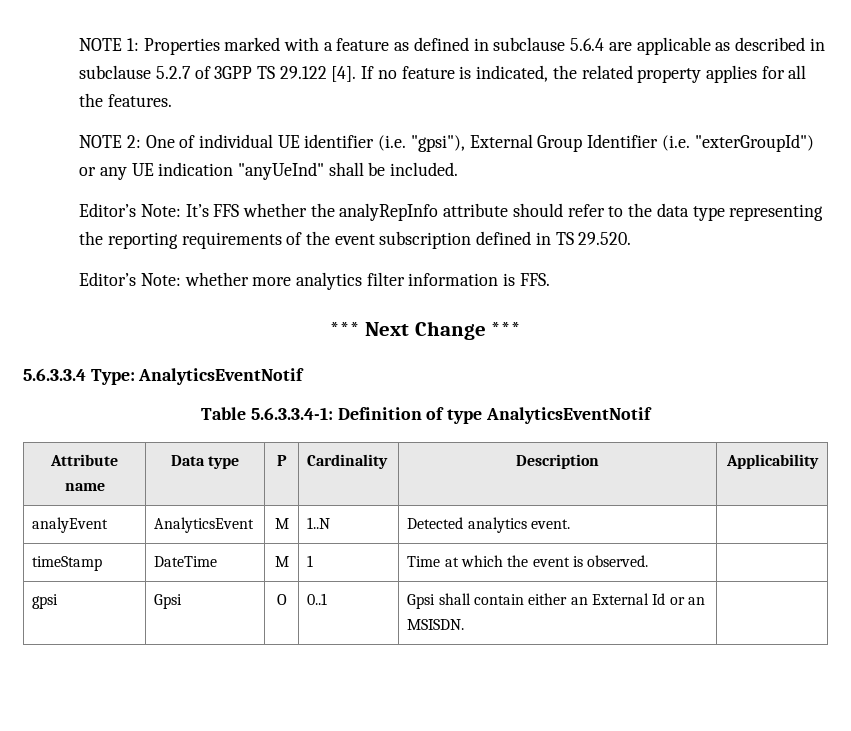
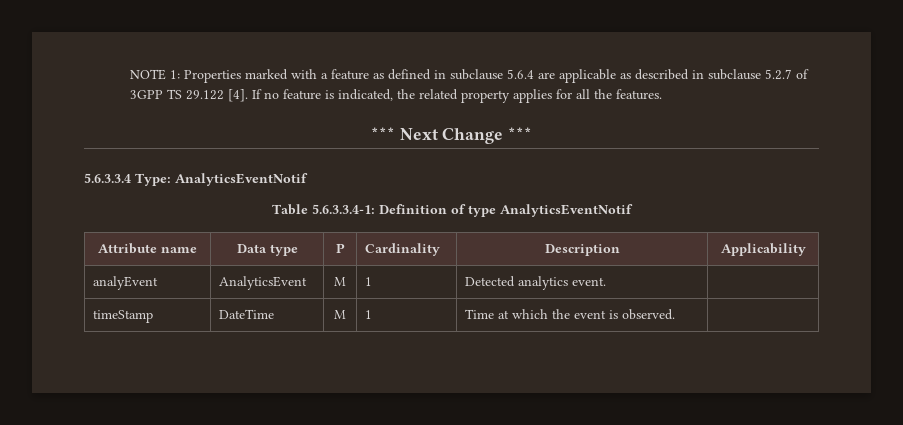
[79,134,814,152] [79,162,459,180] [79,203,824,221] [79,231,632,249] [79,272,550,290] // NOTE 2: One of individual UE identifier (i.e. "gpsi"), External Group Identifier (i.e. "exterGroupId") or any UE indication "anyUeInd" shall be included. // Editor’s Note: It’s FFS whether the analyRepInfo attribute should refer to the data type representing the reporting requirements of the event subscription defined in TS 29.520. // Editor’s Note: whether more analytics filter information is FFS. -> (663, 94) none
[307,517,331,529] 1..N -> [364,277,372,286] 1
[32,594,59,609] [154,594,183,609] [276,594,287,605] [307,593,328,605] [407,593,706,609] [407,619,465,630] // gpsi | Gpsi | O | 0..1 | Gpsi shall contain either an External Id or an MSISDN. | -> (675, 314) none

